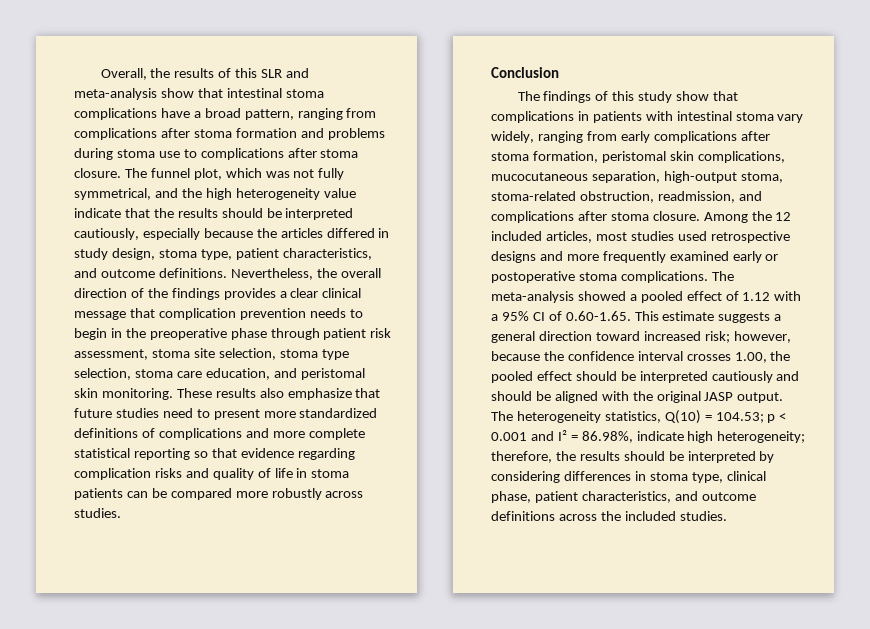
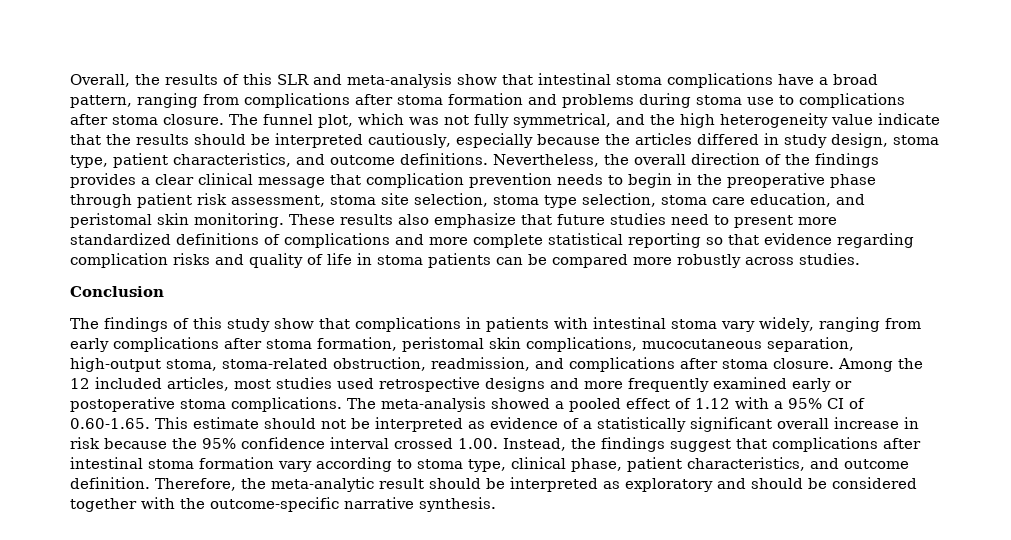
[718,312,782,323] [491,331,791,343] [491,351,564,361] suggests a general direction toward increased risk; however, because the -> [264,417,919,432] [70,437,236,449] should not be interpreted as evidence of a statistically significant overall increase in risk because the 95%
[686,351,791,363] [491,371,800,383] [491,391,784,403] [491,410,787,424] [491,430,806,443] [491,451,775,463] [491,471,646,483] crosses 1.00, the pooled effect should be interpreted cautiously and should be aligned with the original JASP output. The heterogeneity statistics, Q(10) = 104.53; p < 0.001 and I² = 86.98%, indicate high heterogeneity; therefore, the results should be interpreted by considering differences in -> [394,437,921,452] [70,457,412,472] crossed 1.00. Instead, the findings suggest that complications after intestinal stoma formation vary according to
[491,511,727,521] definitions across the included studies. -> [70,477,917,492] [70,497,496,512] definition. Therefore, the meta-analytic result should be interpreted as exploratory and should be considered together with the outcome-specific narrative synthesis.

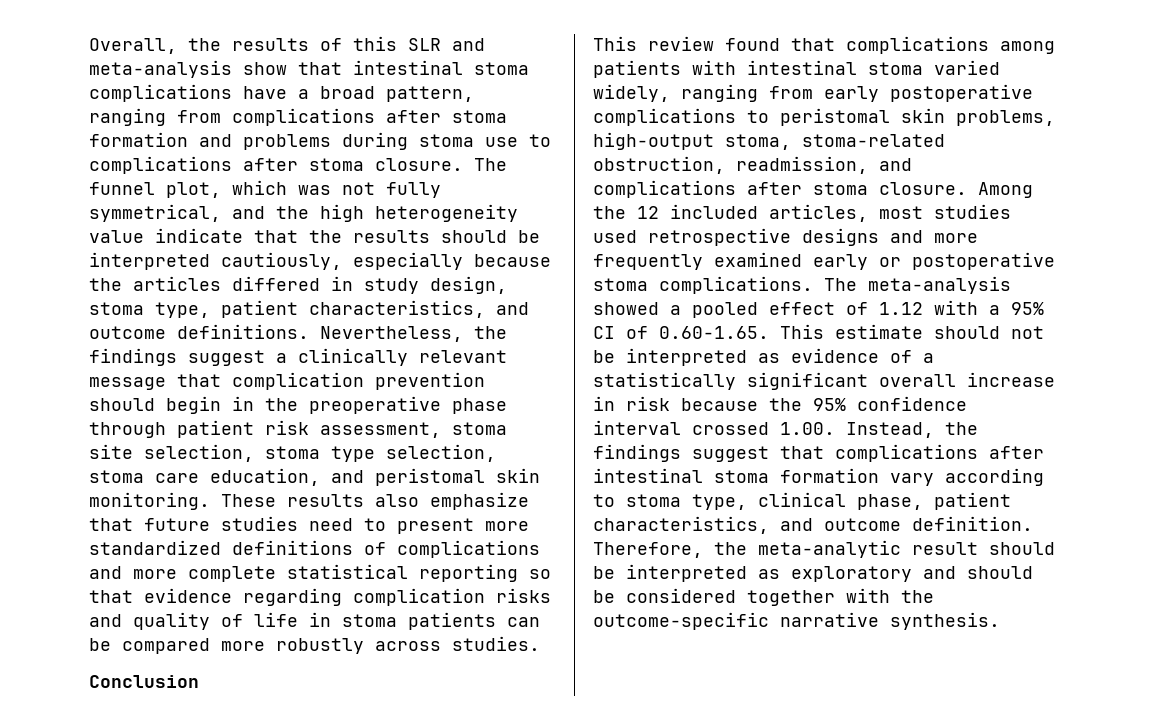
[634,153,879,168] [70,173,253,188] overall direction of the findings provides a clear clinical -> [89,348,507,366] findings suggest a clinically relevant
[557,174,623,185] needs to -> [89,398,155,411] should
[70,317,481,332] The findings of this study show that complications in -> [593,36,1055,54] This review found that complications among
[721,321,755,332] vary -> [934,60,1000,75] varied
[113,337,854,352] complications after stoma formation, peristomal skin complications, mucocutaneous separation, -> [890,84,1033,102] [593,108,1055,126] postoperative complications to peristomal skin problems,

